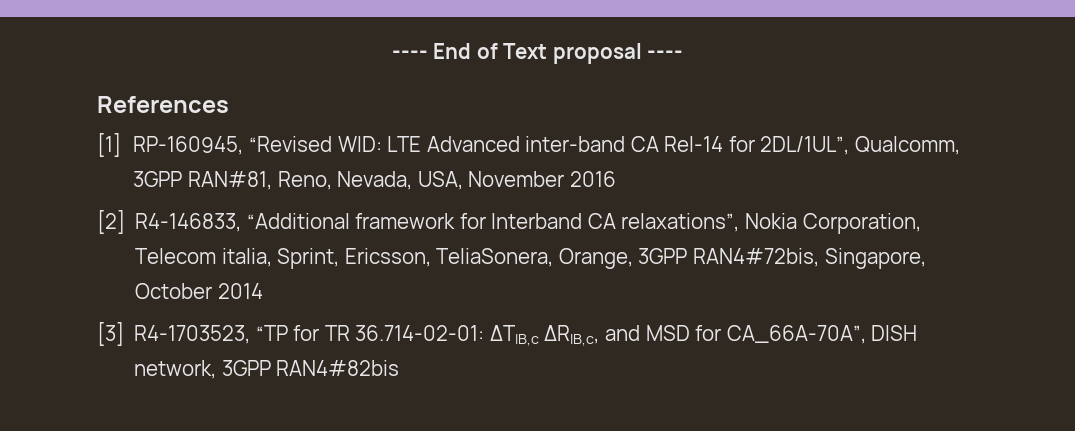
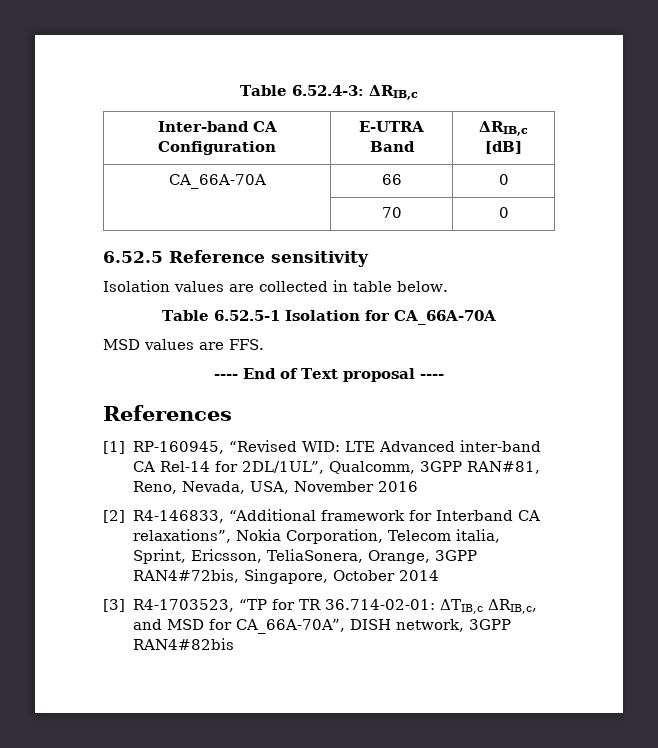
(391, 54) none -> [240,85,418,100] [157,121,277,132] [158,141,276,155] [359,121,424,132] [369,141,415,152] [479,121,528,136] [485,141,522,154] [168,174,266,189] [381,174,402,185] [498,174,509,185] [381,207,402,218] [498,207,509,218] [103,250,369,267] [103,280,448,292] [162,310,496,325] [103,339,264,350] Table 6.52.4-3: ΔRIB,c // Inter-band CA Configuration | E-UTRA Band | ΔRIB,c [dB] // CA_66A-70A | 66 | 0 // | 70 | 0 // 6.52.5 Reference sensitivity // Isolation values are collected in table below. // Table 6.52.5-1 Isolation for CA_66A-70A // MSD values are FFS. //

